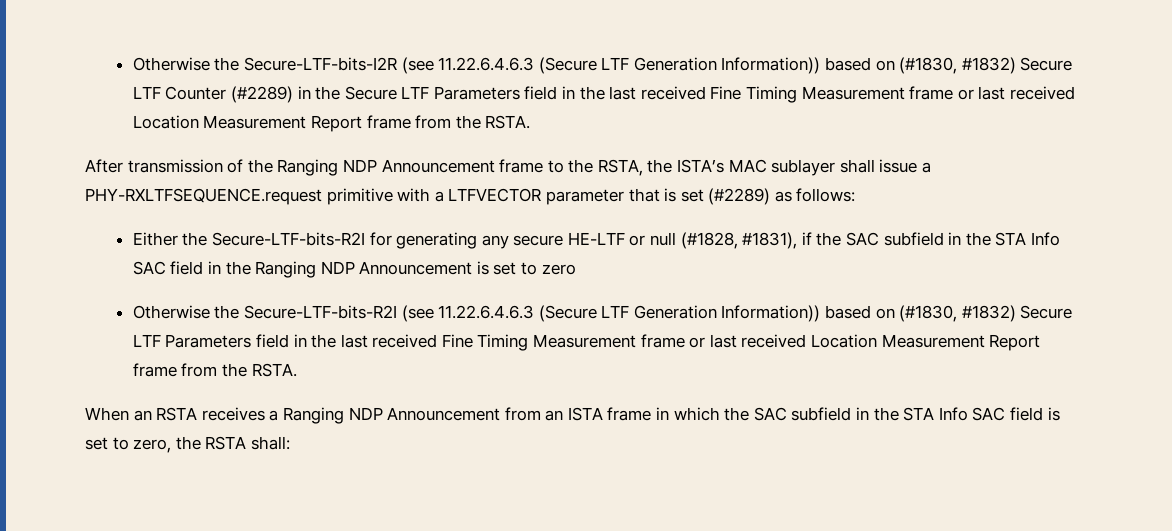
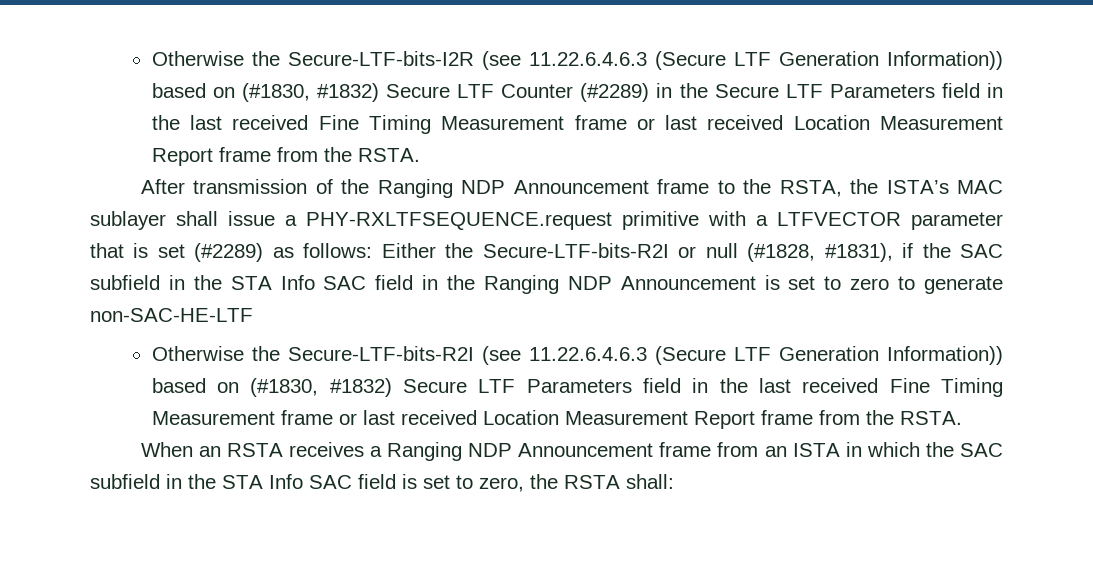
(856, 195) // -> (373, 250) none
[369,232,625,249] for generating any secure HE-LTF -> (669, 250) none
(576, 269) none -> [898,276,1003,294] [90,308,253,322] to generate non-SAC-HE-LTF
(501, 414) none -> [659,442,712,457] frame
[607,407,652,421] frame -> (840, 450) none

